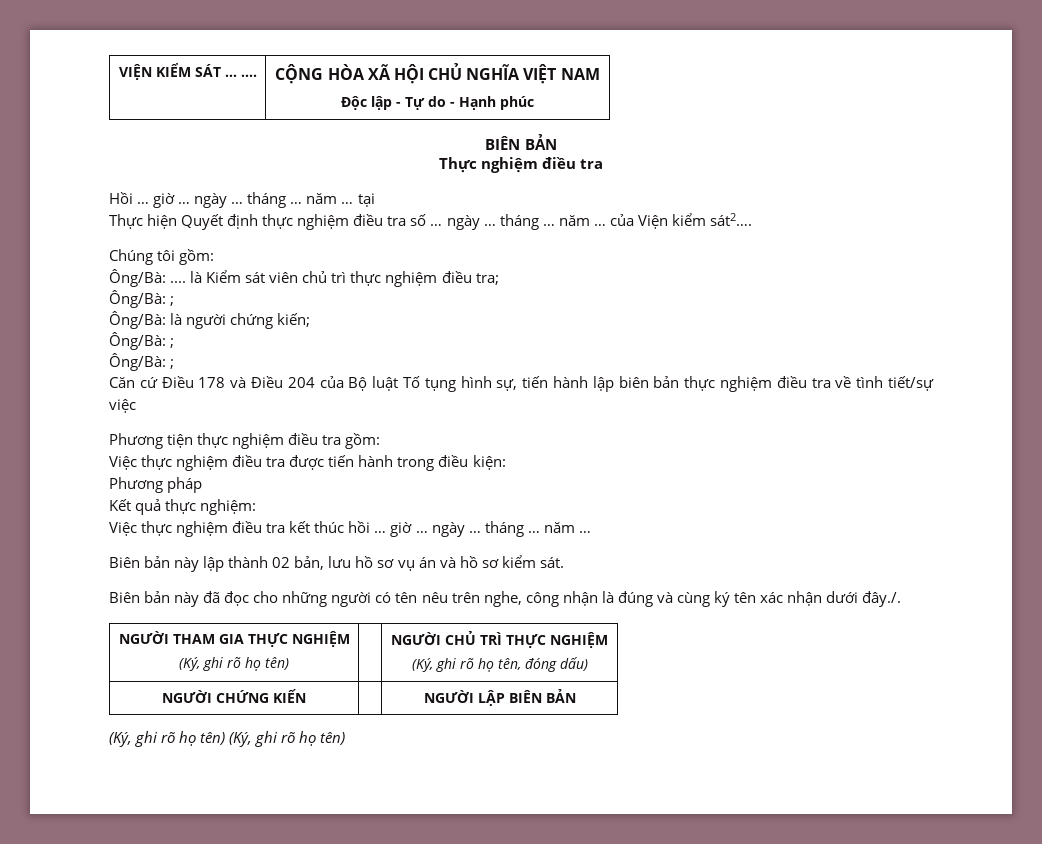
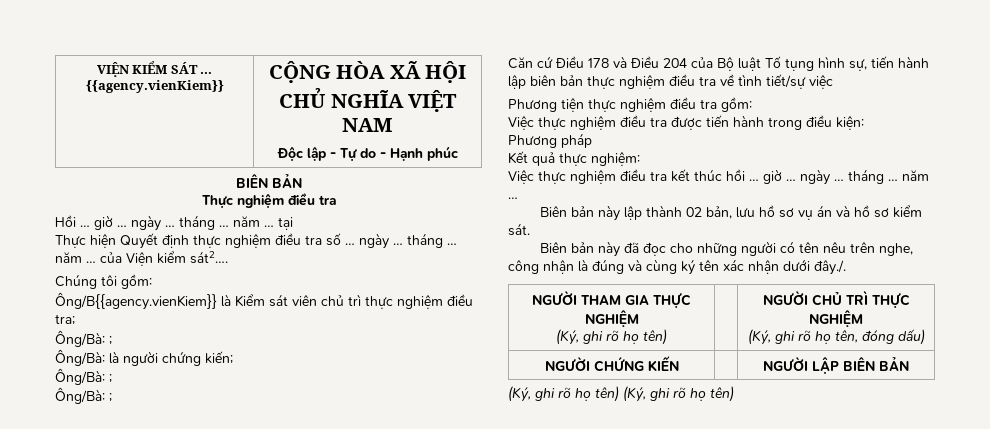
[240,74,257,77] .... -> [85,80,224,93] {{agency.vienKiem}}
[109,269,187,287] Ông/Bà: .... -> [55,292,217,310] Ông/B{{agency.vienKiem}}

